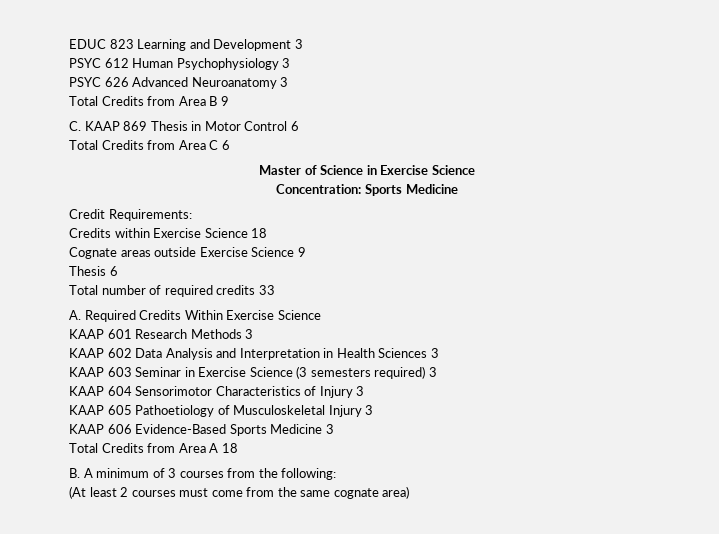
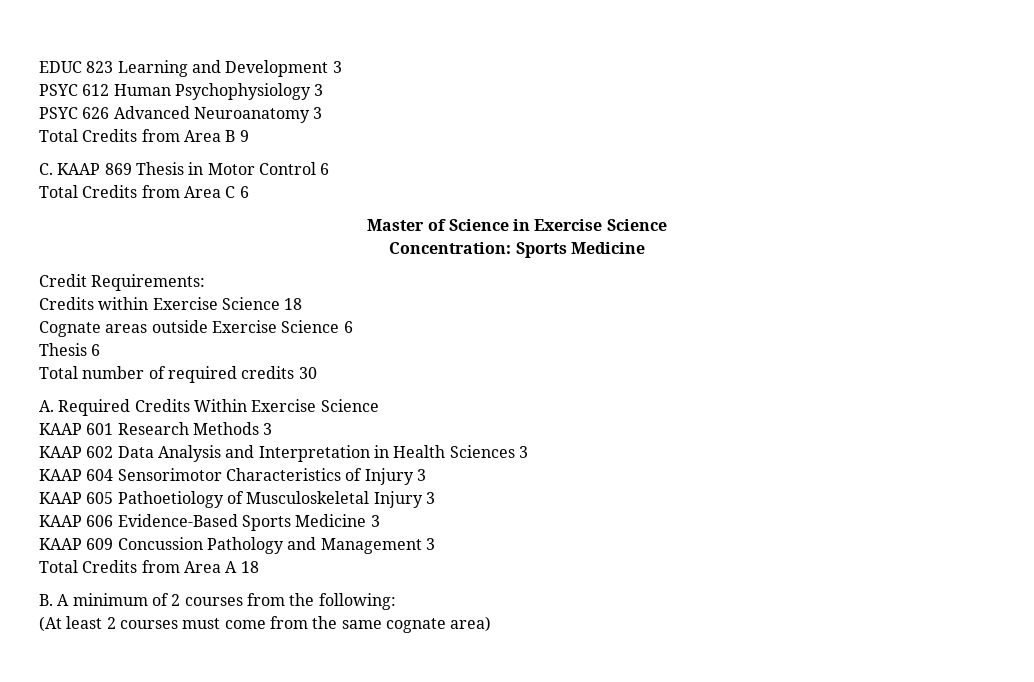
[297,247,306,257] 9 -> [343,321,353,333] 6
[258,285,275,295] 33 -> [298,367,317,379] 30
[69,366,437,379] // KAAP 603 Seminar in Exercise Science (3 semesters required) 3 -> (528, 452) none
(334, 429) none -> [39,537,435,554] // KAAP 609 Concussion Pathology and Management 3
[168,468,177,478] 3 -> [171,594,181,606] 2

